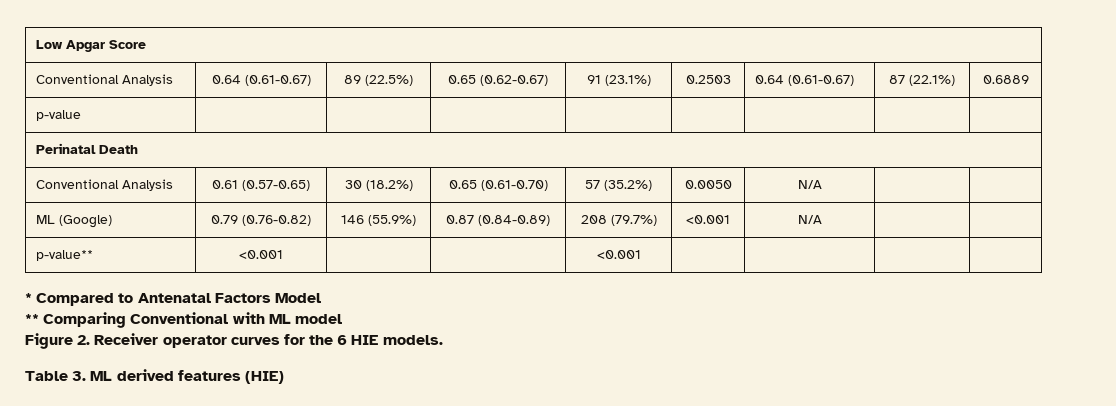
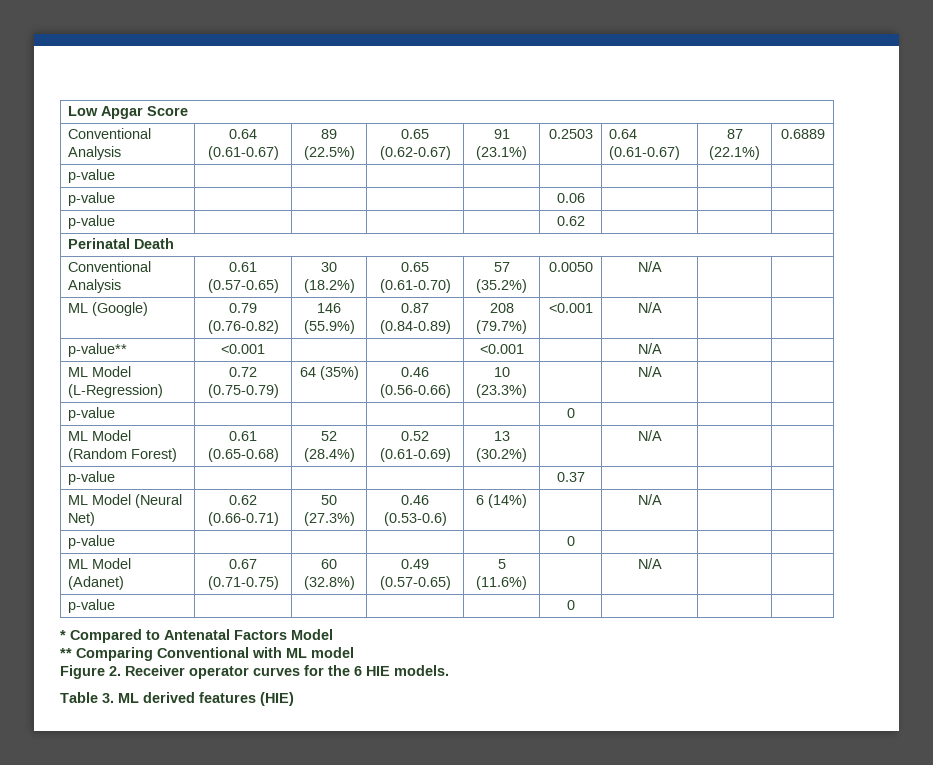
(81, 115) none -> [68,192,116,206] [556,193,585,203] [68,215,116,229] [556,216,585,226] // p-value | | | | | 0.06 | | | // p-value | | | | | 0.62 | | |
(641, 254) none -> [637,343,662,354] [68,366,132,377] [68,384,164,398] [228,367,257,377] [207,384,279,398] [299,366,359,380] [401,367,429,377] [379,384,451,398] [493,367,510,377] [476,384,527,398] [637,366,662,377] [68,407,116,421] [566,408,575,418] [68,430,132,441] [68,448,178,462] [228,431,257,441] [207,448,279,462] [321,431,337,441] [303,448,355,462] [401,431,429,441] [379,448,451,462] [493,431,510,441] [476,448,527,462] [637,430,662,441] [68,471,116,485] [556,472,585,482] [68,494,183,508] [68,512,96,526] [228,495,257,505] [207,512,279,526] [321,495,337,505] [303,512,355,526] [401,495,429,505] [383,512,447,526] [476,494,527,508] [637,494,662,505] [68,535,116,549] [566,536,575,546] [68,558,132,569] [68,576,125,590] [228,559,257,569] [207,576,279,590] [321,559,337,569] [303,576,355,590] [401,559,429,569] [379,576,451,590] [497,559,506,569] [476,576,527,590] [637,558,662,569] [68,599,116,613] [566,600,575,610] | N/A | | // ML Model (L-Regression) | 0.72 (0.75-0.79) | 64 (35%) | 0.46 (0.56-0.66) | 10 (23.3%) | | N/A | | // p-value | | | | | 0 | | | // ML Model (Random Forest) | 0.61 (0.65-0.68) | 52 (28.4%) | 0.52 (0.61-0.69) | 13 (30.2%) | | N/A | | // p-value | | | | | 0.37 | | | // ML Model (Neural Net) | 0.62 (0.66-0.71) | 50 (27.3%) | 0.46 (0.53-0.6) | 6 (14%) | | N/A | | // p-value | | | | | 0 | | | // ML Model (Adanet) | 0.67 (0.71-0.75) | 60 (32.8%) | 0.49 (0.57-0.65) | 5 (11.6%) | | N/A | | // p-value | | | | | 0

